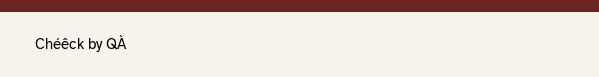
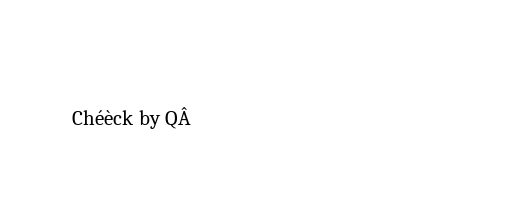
[35,35,127,52] Chéêck by QÀ -> [72,107,192,129] Chéèck by QÂ

